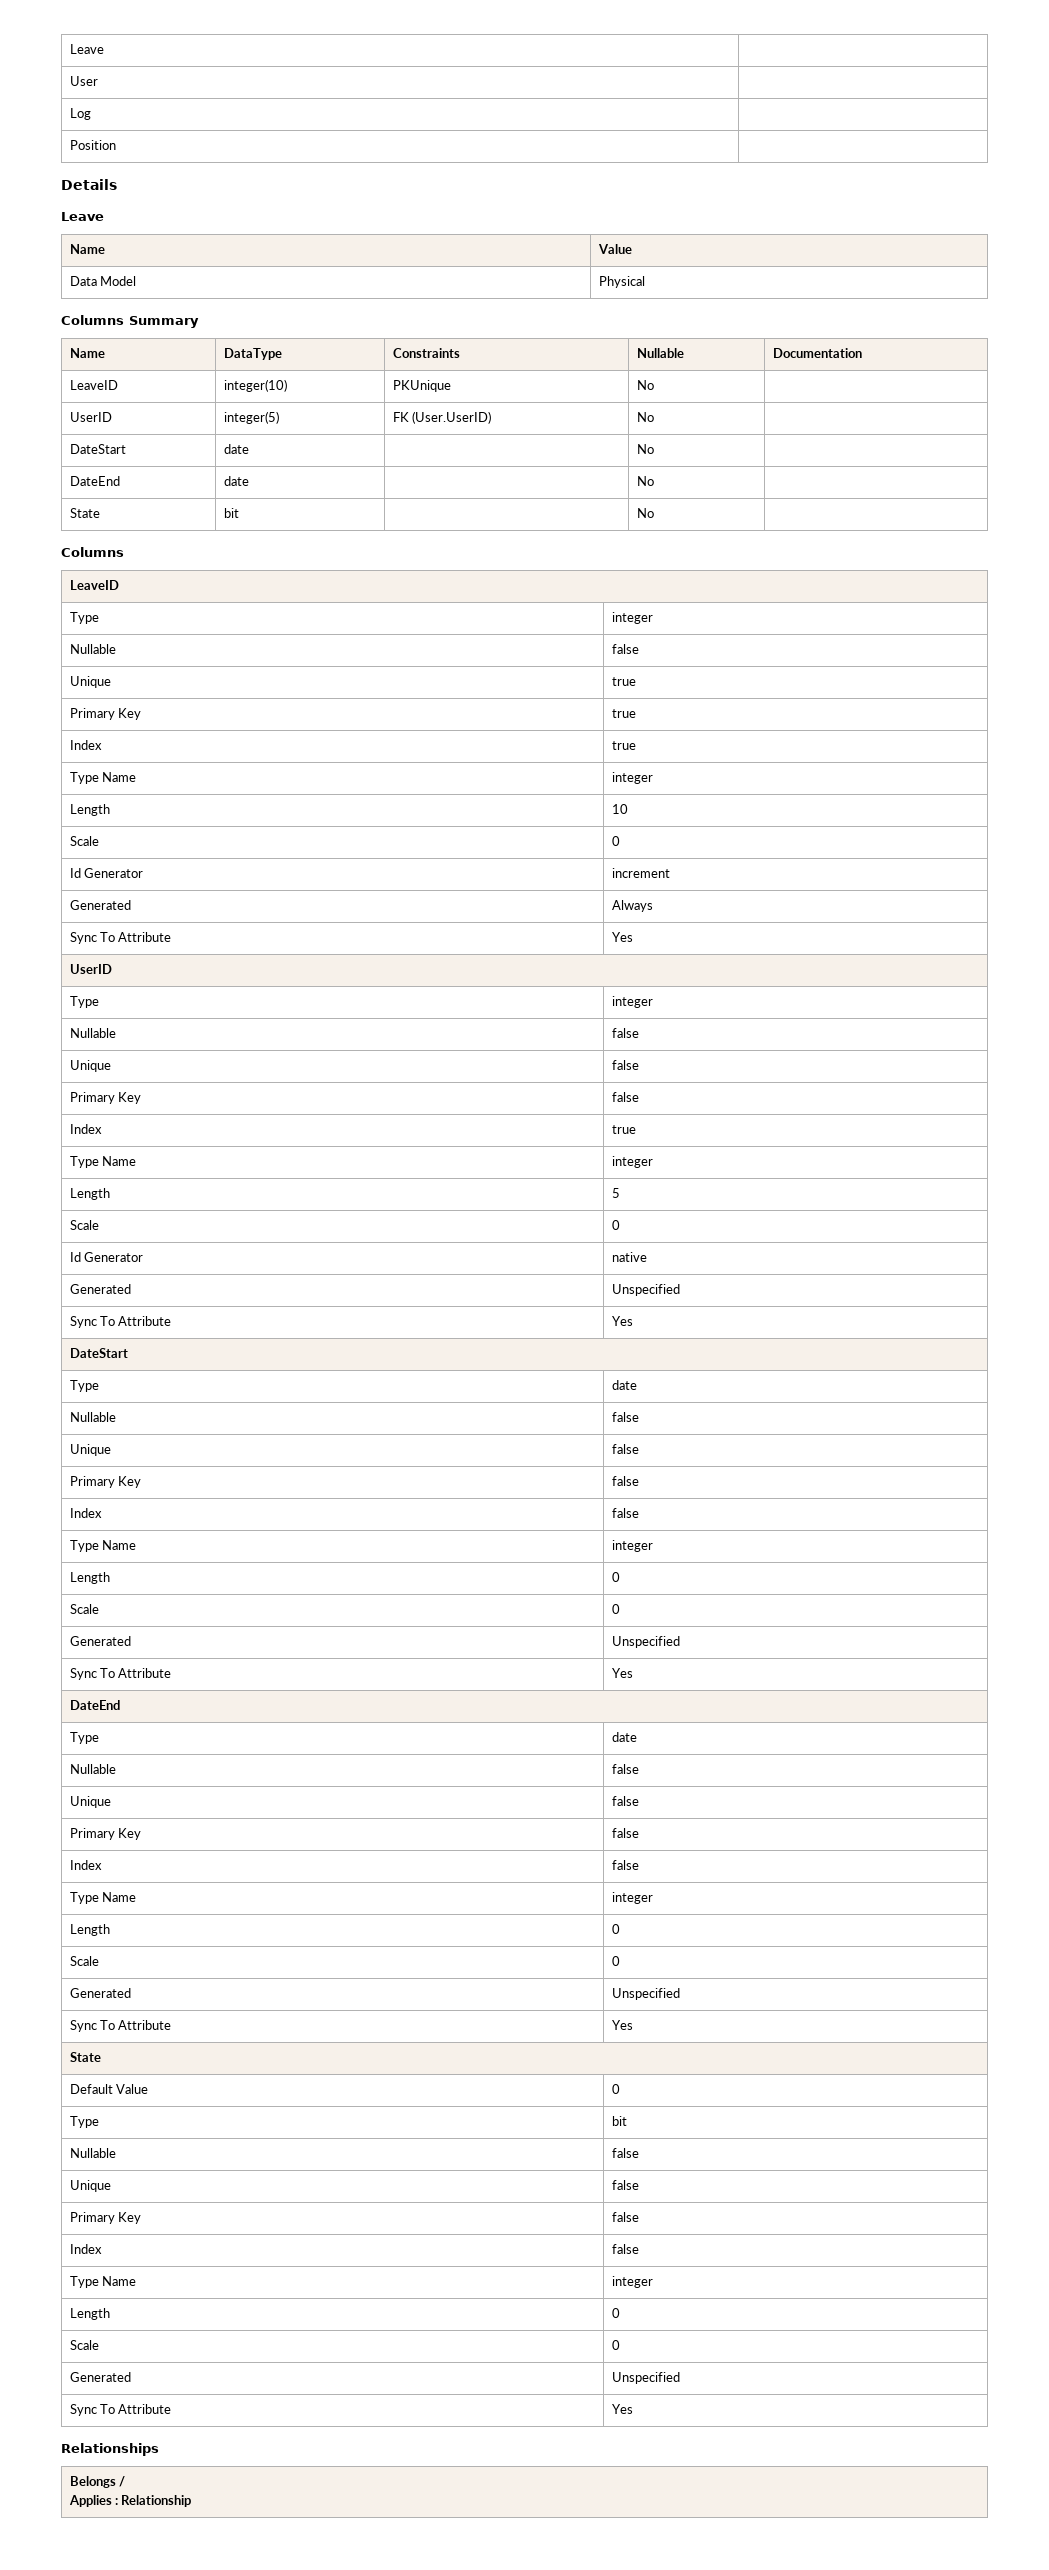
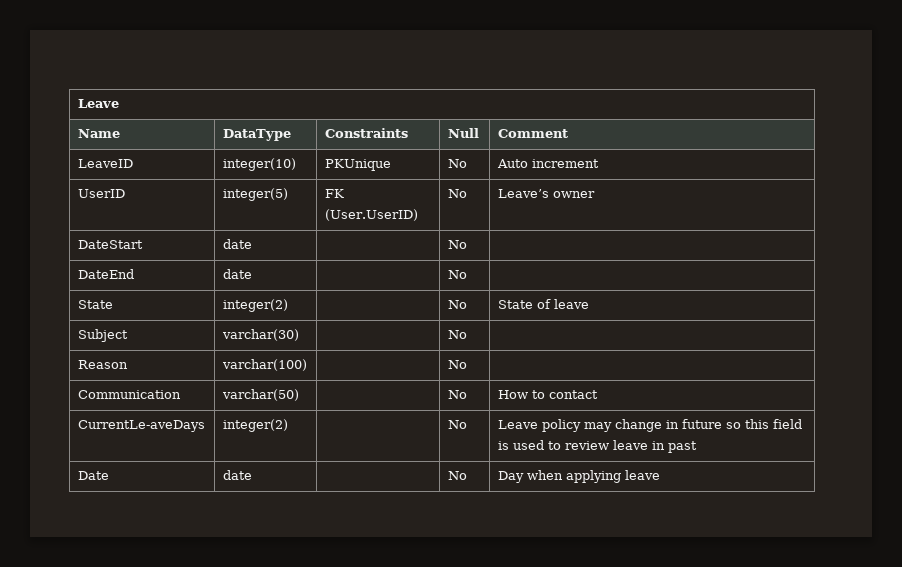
[69,44,104,54] [69,76,98,86] [69,108,91,120] [69,140,116,150] [61,179,117,190] [61,212,104,221] [69,244,105,254] [597,244,632,254] [69,276,137,286] [598,276,645,288] [61,315,199,328] Leave | // User | // Log | // Position | // Details // Leave // Name | Value // Data Model | Physical // Columns Summary -> [77,99,119,108] Leave
[636,348,684,358] [772,348,862,358] Nullable | Documentation -> [447,128,479,138] [497,129,568,138] Null | Comment
(654, 385) none -> [496,159,599,168] Auto increment
(654, 417) none -> [497,189,595,198] Leave’s owner
[223,508,239,518] [636,508,654,518] [61,547,124,557] [69,580,119,590] [69,612,99,624] [611,612,653,624] [69,644,116,654] [611,644,639,654] [69,676,111,688] [611,677,636,686] [69,708,142,720] [611,709,636,718] [69,740,102,750] [611,741,636,750] [69,772,137,784] [611,772,653,784] [69,804,110,816] [611,804,628,814] [69,836,99,846] [611,836,620,846] [69,868,144,878] [611,868,670,878] [69,900,131,910] [611,900,653,912] [69,932,172,944] [611,932,633,942] [69,964,112,974] [69,996,99,1008] [611,996,653,1008] [69,1028,116,1038] [611,1028,639,1038] [69,1060,111,1072] [611,1060,639,1070] [69,1092,142,1104] [611,1092,639,1102] [69,1124,102,1134] [611,1125,636,1134] [69,1156,137,1168] [611,1156,653,1168] [69,1188,110,1200] [611,1188,620,1198] [69,1220,99,1230] [611,1220,620,1230] [69,1252,144,1262] [611,1252,647,1262] [69,1284,131,1294] [611,1284,680,1296] [69,1316,172,1328] [611,1316,633,1326] [69,1348,128,1358] [69,1380,99,1392] [611,1380,637,1390] [69,1412,116,1422] [611,1412,639,1422] [69,1444,111,1456] [611,1444,639,1454] [69,1476,142,1488] [611,1476,639,1486] [69,1508,102,1518] [611,1508,639,1518] [69,1540,137,1552] [611,1540,653,1552] [69,1572,110,1584] [611,1572,620,1582] [69,1604,99,1614] [611,1604,620,1614] [69,1636,131,1646] [611,1636,680,1648] [69,1668,172,1680] [611,1668,633,1678] [69,1700,120,1710] [69,1732,99,1744] [611,1732,637,1742] [69,1764,116,1774] [611,1764,639,1774] [69,1796,111,1808] [611,1796,639,1806] [69,1828,142,1840] [611,1828,639,1838] [69,1860,102,1870] [611,1860,639,1870] [69,1892,137,1904] [611,1892,653,1904] [69,1924,110,1936] [611,1924,620,1934] [69,1956,99,1966] [611,1956,620,1966] [69,1988,131,1998] [611,1988,680,2000] [69,2020,172,2032] [611,2020,633,2030] [69,2052,101,2062] [69,2084,149,2094] [611,2084,620,2094] [69,2116,99,2128] [611,2116,627,2126] [69,2148,116,2158] [611,2148,639,2158] [69,2180,111,2192] [611,2180,639,2190] [69,2212,142,2224] [611,2212,639,2222] [69,2244,102,2254] [611,2244,639,2254] [69,2276,137,2288] [611,2276,653,2288] [69,2308,110,2320] [611,2308,620,2318] [69,2340,99,2350] [611,2340,620,2350] [69,2372,131,2382] [611,2372,680,2384] [69,2404,172,2416] [611,2404,633,2414] [61,2443,159,2456] [69,2476,126,2488] [68,2495,192,2507] bit | | No | // Columns // LeaveID // Type | integer // Nullable | false // Unique | true // Primary Key | true // Index | true // Type Name | integer // Length | 10 // Scale | 0 // Id Generator | increment // Generated | Always // Sync To Attribute | Yes // UserID // Type | integer // Nullable | false // Unique | false // Primary Key | false // Index | true // Type Name | integer // Length | 5 // Scale | 0 // Id Generator | native // Generated | Unspecified // Sync To Attribute | Yes // DateStart // Type | date // Nullable | false // Unique | false // Primary Key | false // Index | false // Type Name | integer // Length | 0 // Scale | 0 // Generated | Unspecified // Sync To Attribute | Yes // DateEnd // Type | date // Nullable | false // Unique | false // Primary Key | false // Index | false // Type Name | integer // Length | 0 // Scale | 0 // Generated | Unspecified // Sync To Attribute | Yes // State // Default Value | 0 // Type | bit // Nullable | false // Unique | false // Primary Key | false // Index | false // Type Name | integer // Length | 0 // Scale | 0 // Generated | Unspecified // Sync To Attribute | Yes // Relationships // Belongs / // Applies : Relationship -> [222,299,288,312] [447,300,467,309] [497,299,589,309] [77,329,128,342] [221,329,299,341] [447,330,467,339] [77,360,128,369] [221,359,307,371] [447,360,467,369] [77,390,181,399] [221,389,299,401] [447,390,467,399] [497,390,598,399] [77,420,205,432] [222,419,288,432] [447,420,467,429] [497,419,802,432] [497,440,697,453] [77,471,109,480] [222,470,252,480] [447,471,467,480] [497,470,660,483] integer(2) | | No | State of leave // Subject | varchar(30) | | No | // Reason | varchar(100) | | No | // Communication | varchar(50) | | No | How to contact // CurrentLe-aveDays | integer(2) | | No | Leave policy may change in future so this field is used to review leave in past // Date | date | | No | Day when applying leave

